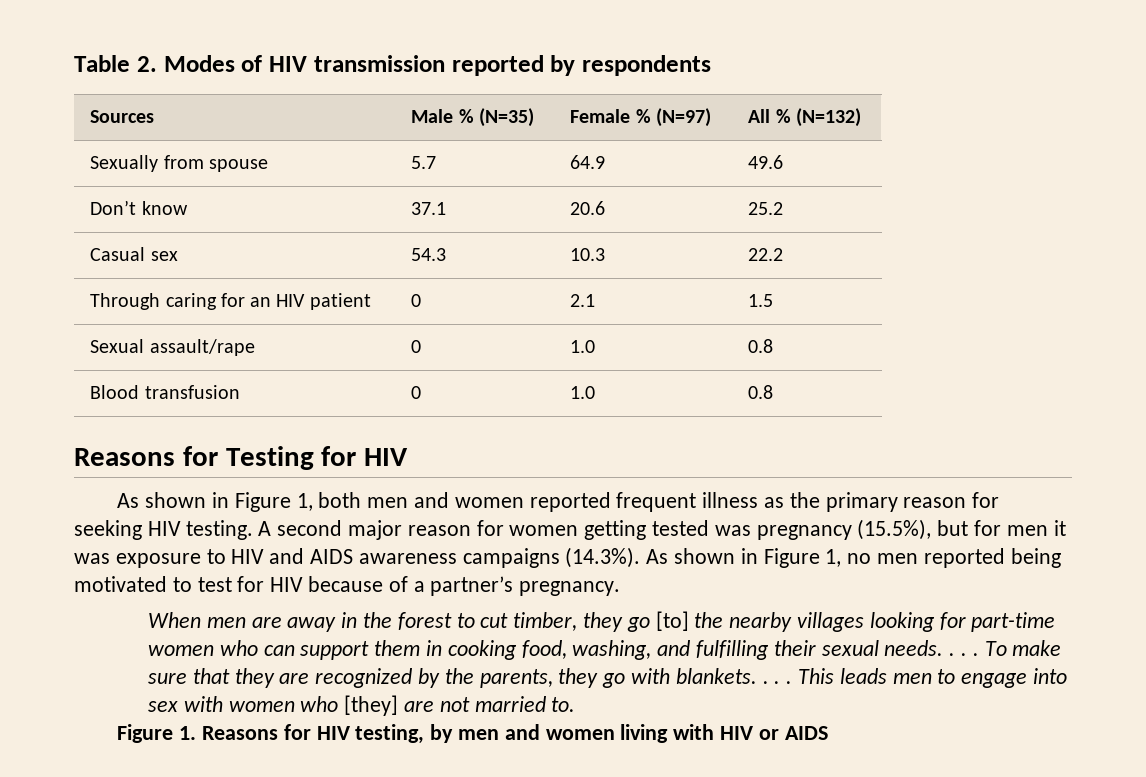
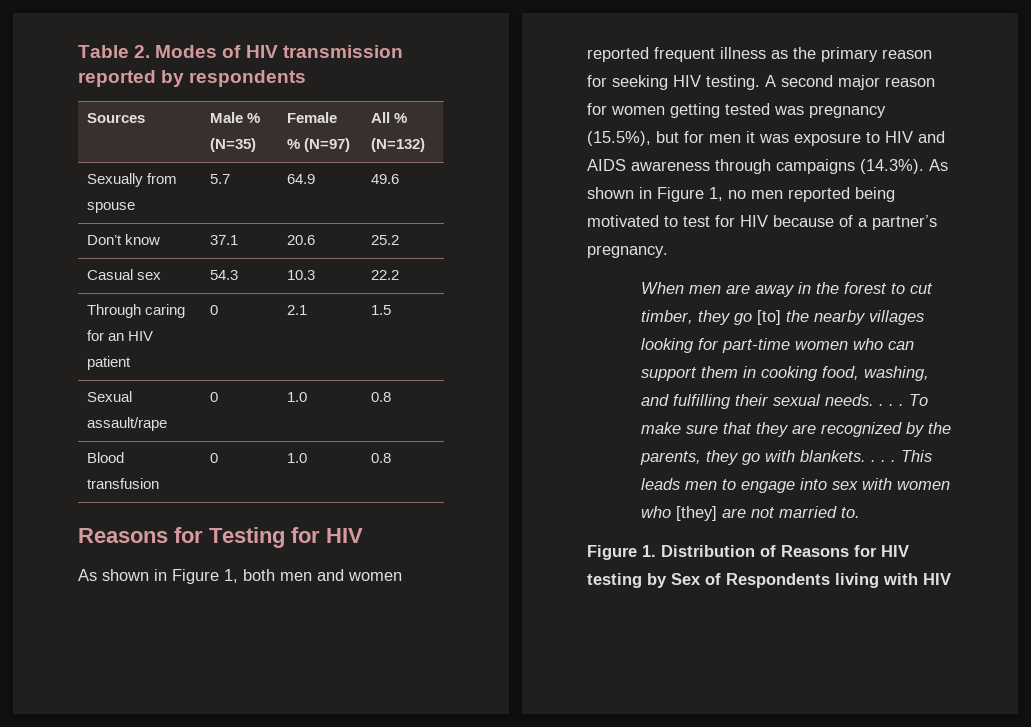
(457, 558) none -> [715,159,771,174] through
(197, 733) none -> [661,545,776,557] Distribution of
[355,724,615,744] testing, by men and women -> [587,573,830,588] testing by Sex of Respondents
[758,726,828,740] or AIDS -> (951, 579) none

